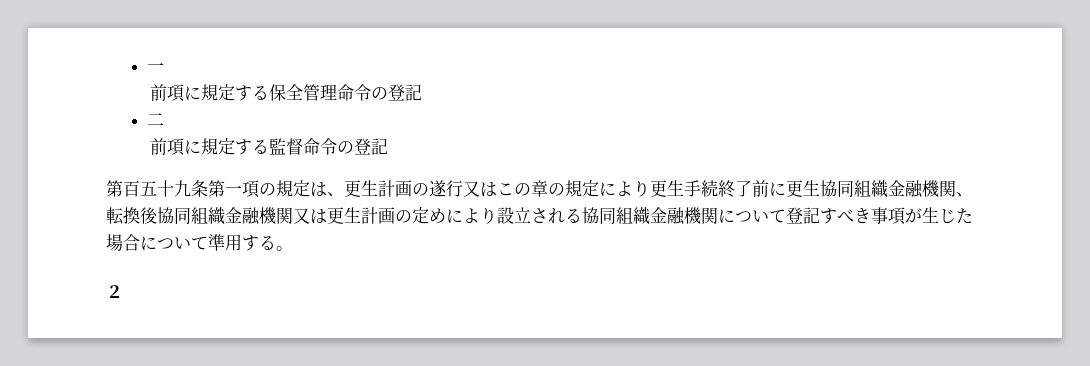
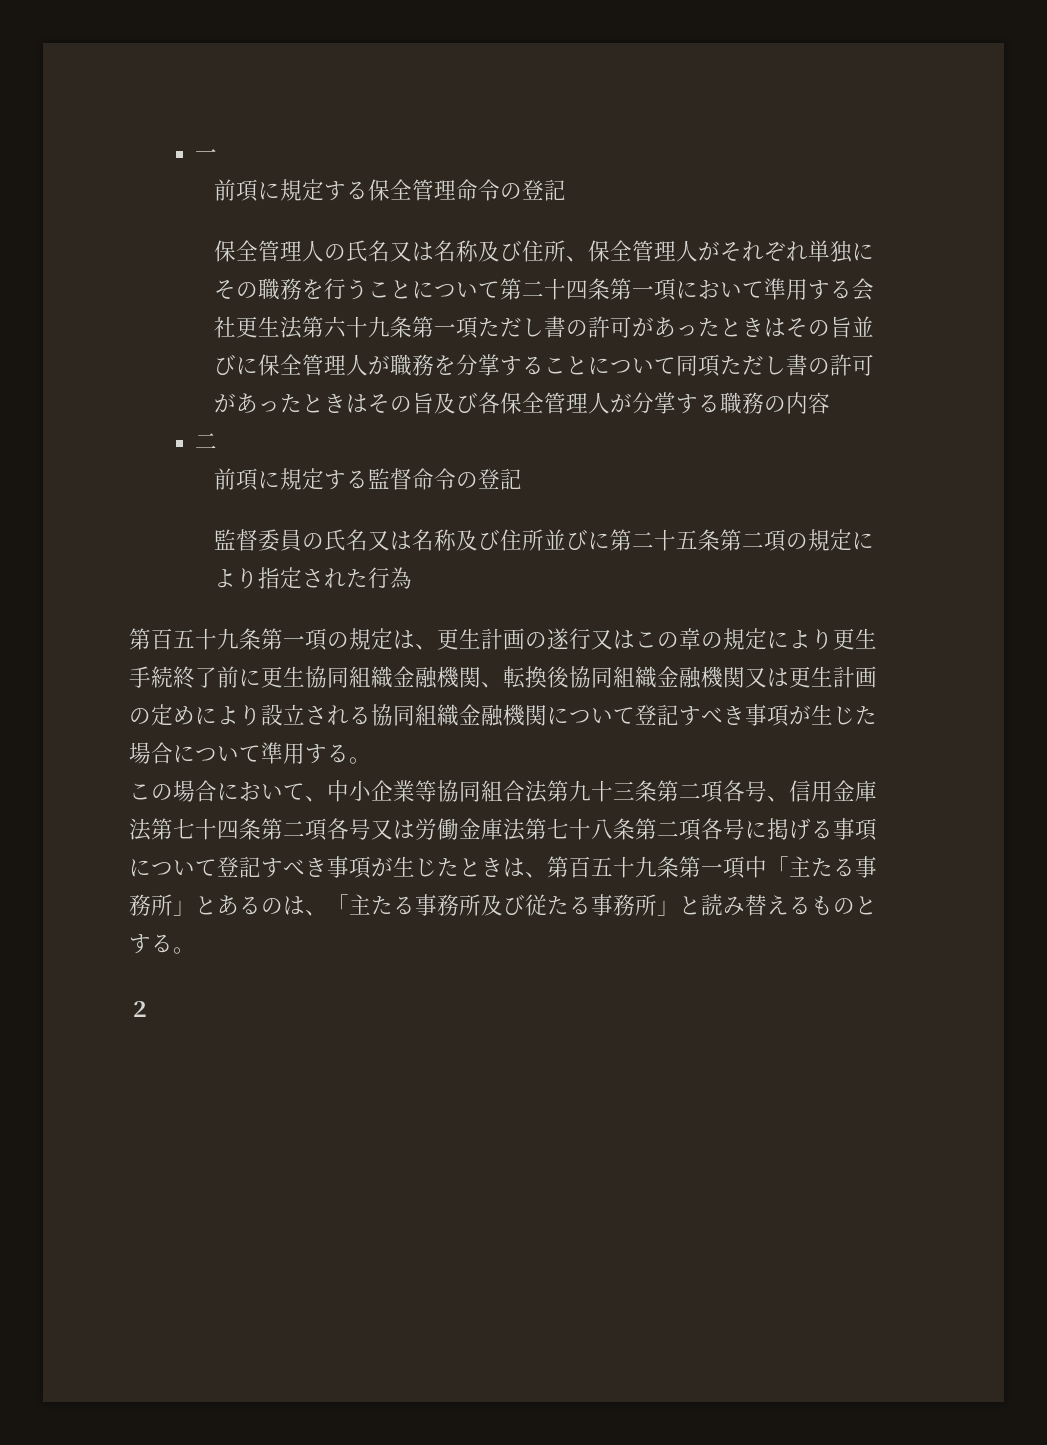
(423, 92) none -> [213,240,874,263] [213,278,874,301] [213,316,874,339] [213,354,874,377] [213,392,830,414] // 保全管理人の氏名又は名称及び住所、保全管理人がそれぞれ単独にその職務を行うことについて第二十四条第一項において準用する会社更生法第六十九条第一項ただし書の許可があったときはその旨並びに保全管理人が職務を分掌することについて同項ただし書の許可があったときはその旨及び各保全管理人が分掌する職務の内容
(389, 146) none -> [213,529,874,552] [213,567,412,589] // 監督委員の氏名又は名称及び住所並びに第二十五条第二項の規定により指定された行為
(293, 248) none -> [129,780,877,803] [129,818,877,841] [129,856,877,879] [129,894,877,916] [129,934,195,954] // この場合において、中小企業等協同組合法第九十三条第二項各号、信用金庫法第七十四条第二項各号又は労働金庫法第七十八条第二項各号に掲げる事項について登記すべき事項が生じたときは、第百五十九条第一項中「主たる事務所」とあるのは、「主たる事務所及び従たる事務所」と読み替えるものとする。

